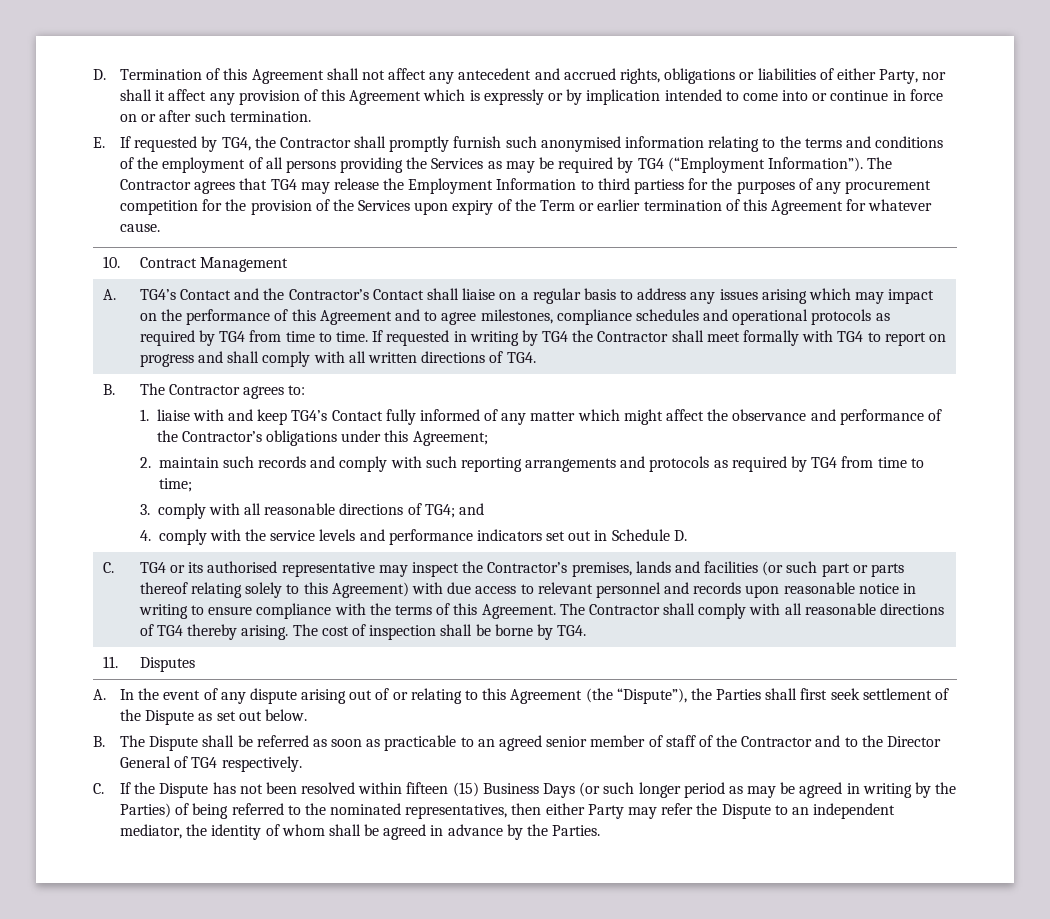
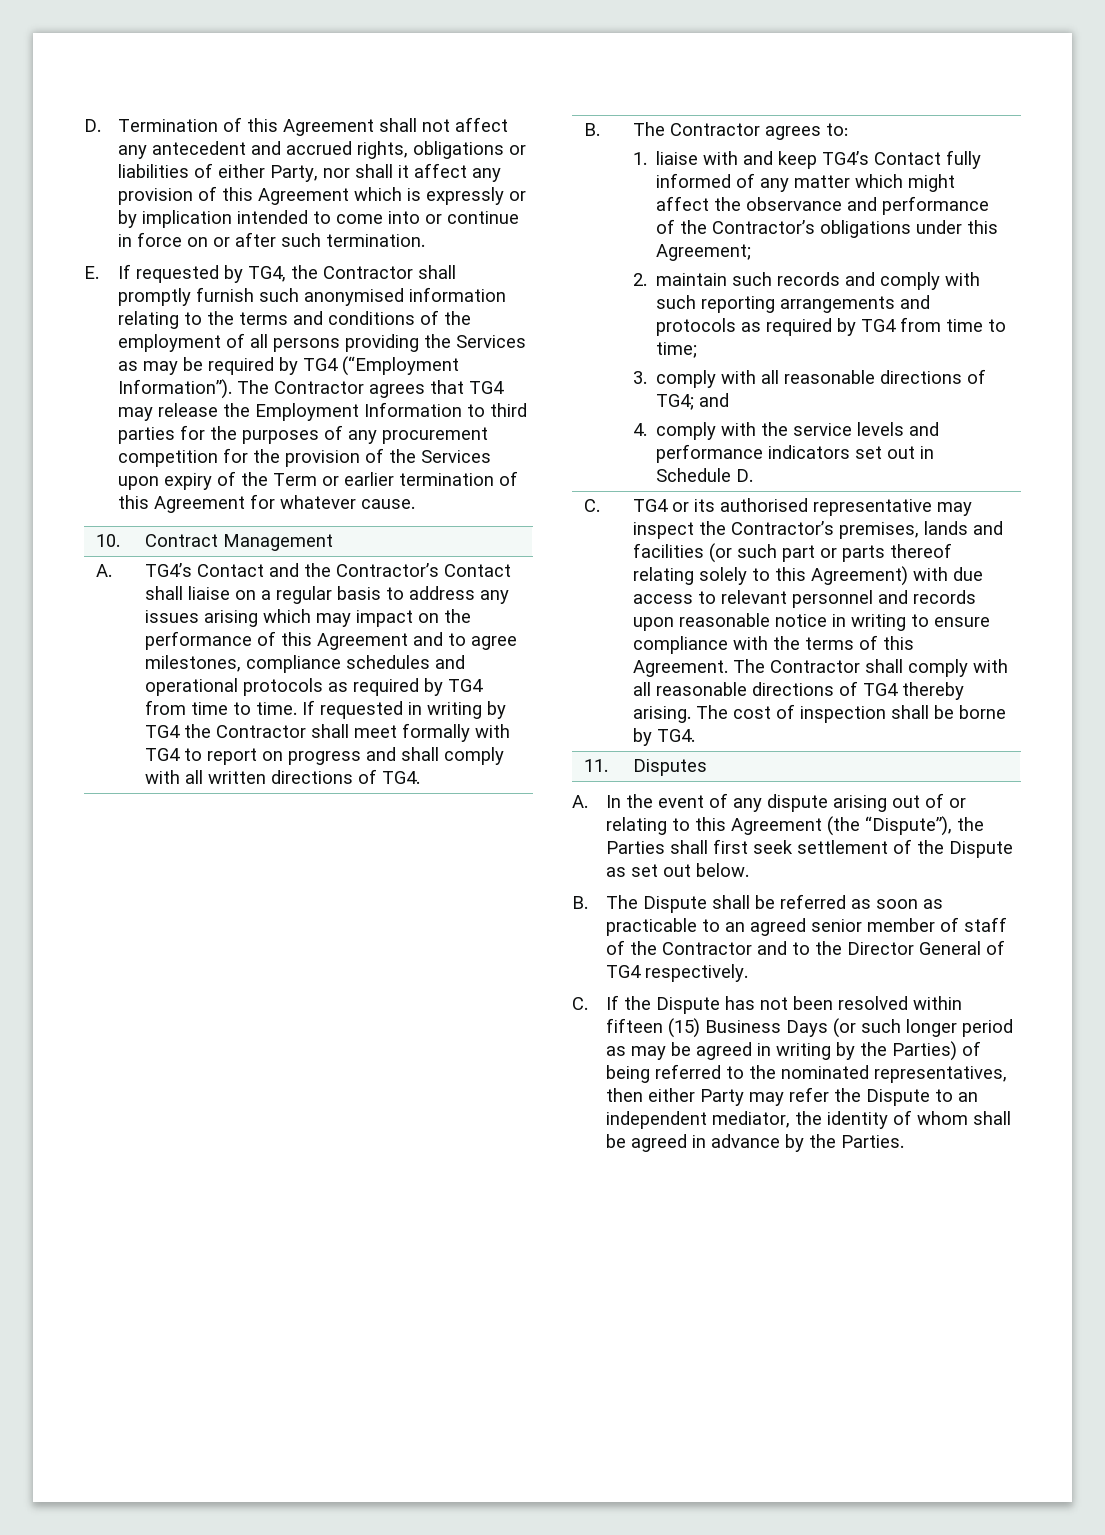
[633,179,684,194] partiess -> [117,427,175,444] parties

